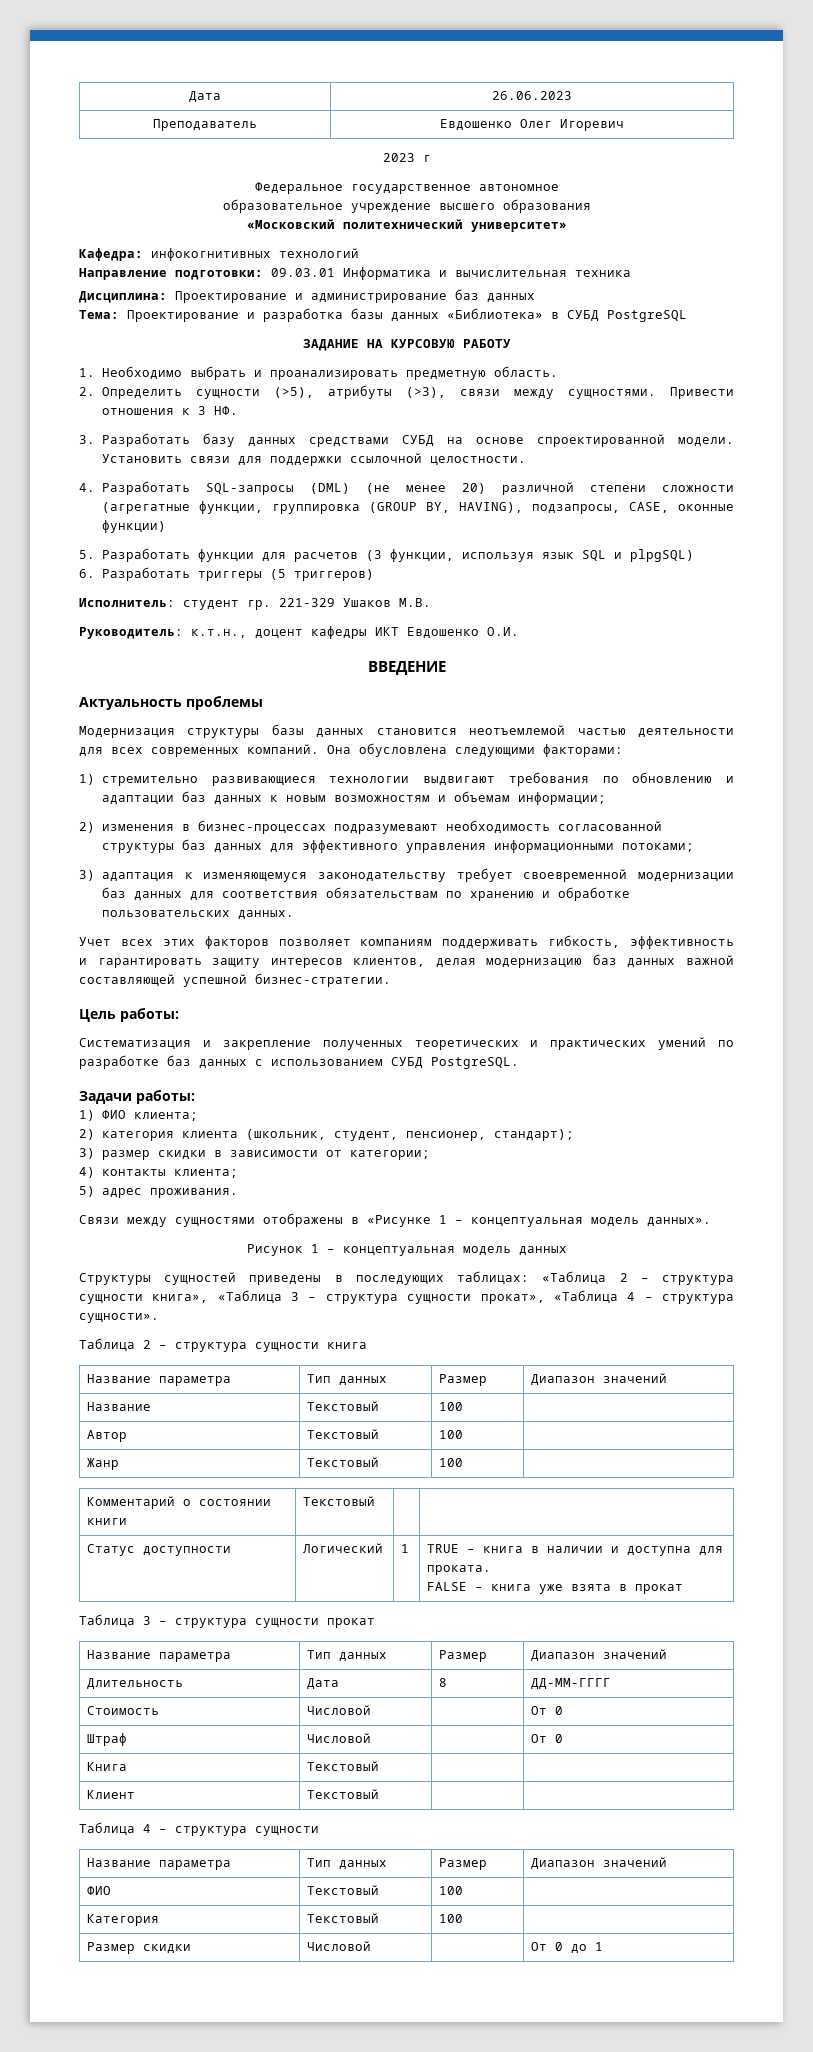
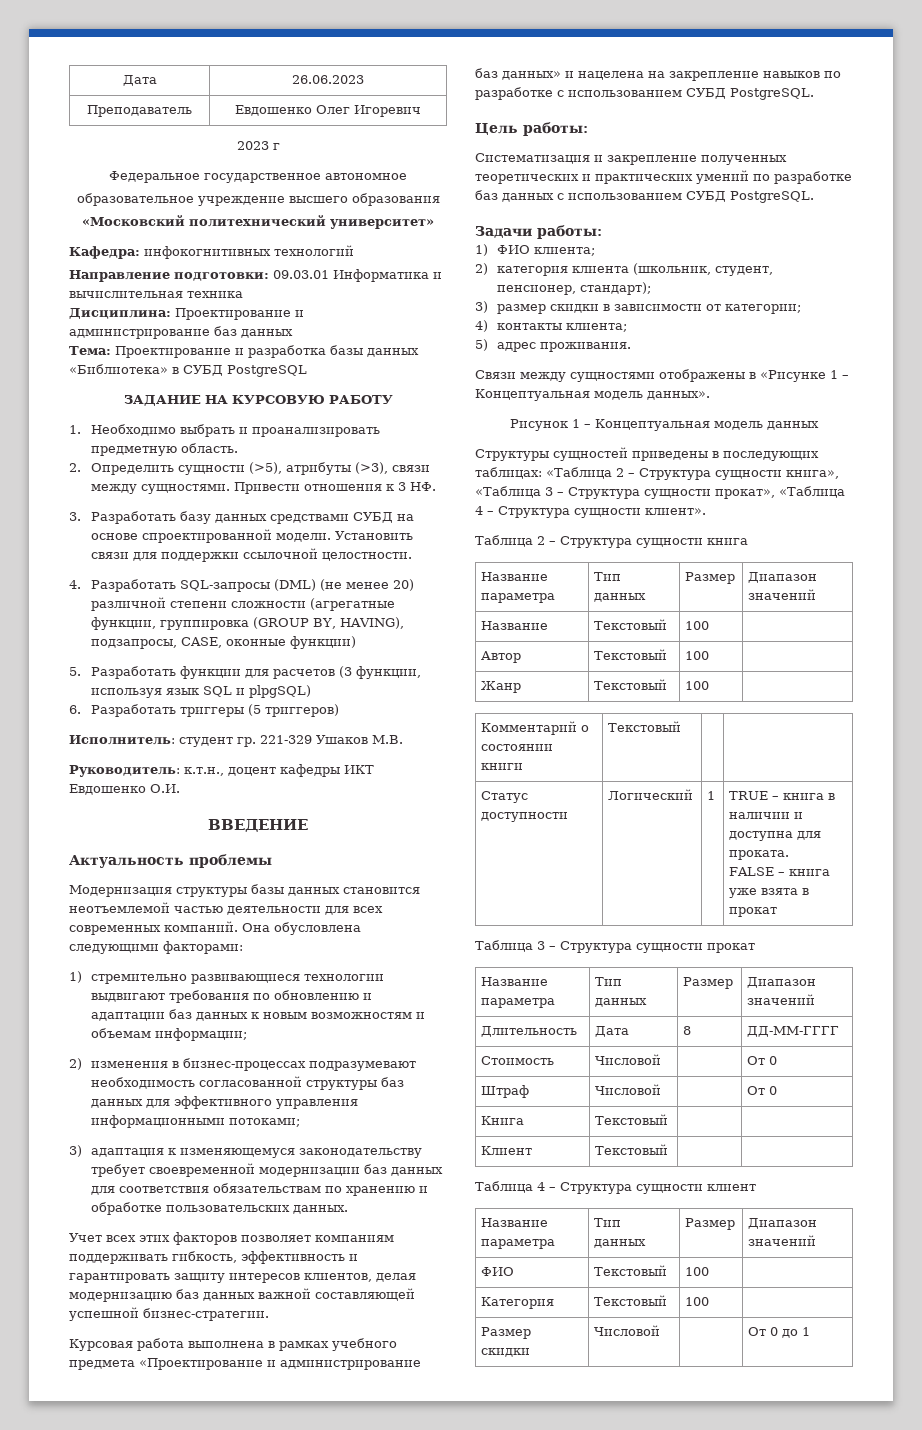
(391, 980) none -> [69,1338,397,1351] [69,1358,421,1370] [475,68,841,81] [475,87,814,100] // Курсовая работа выполнена в рамках учебного предмета «Проектирование и администрирование баз данных» и нацелена на закрепление навыков по разработке с использованием СУБД PostgreSQL.
[471,1217,583,1227] концептуальная -> [475,389,590,401] Концептуальная
[342,1246,455,1256] концептуальная -> [595,419,710,431] Концептуальная
[661,1275,734,1285] структура -> [639,468,711,480] Структура
[325,1294,398,1304] структура -> [568,487,640,499] Структура
[662,1294,735,1304] [79,1313,159,1323] структура сущности». -> [498,506,706,518] Структура сущности клиент».
[175,1342,247,1352] структура -> [560,536,632,548] Структура
[175,1618,247,1628] структура -> [560,941,632,953] Структура
[175,1826,319,1836] структура сущности -> [560,1182,756,1194] Структура сущности клиент

